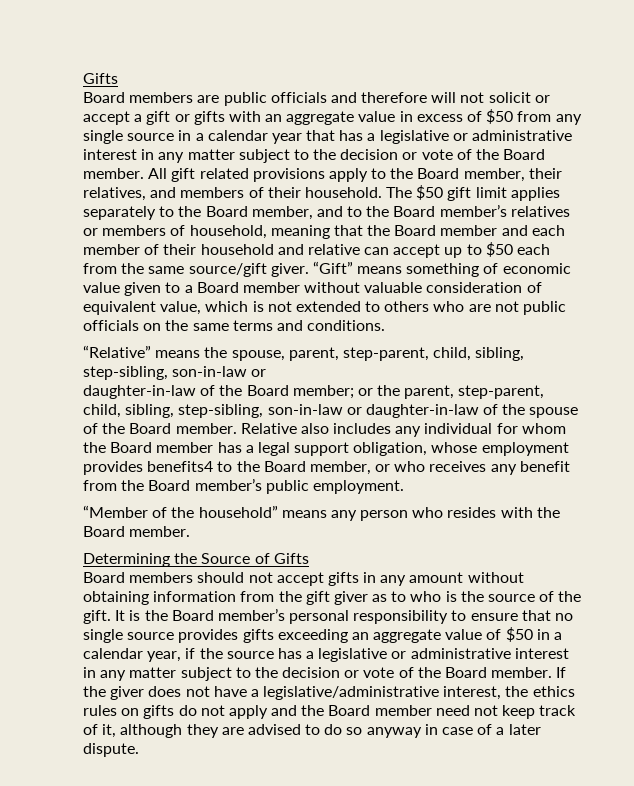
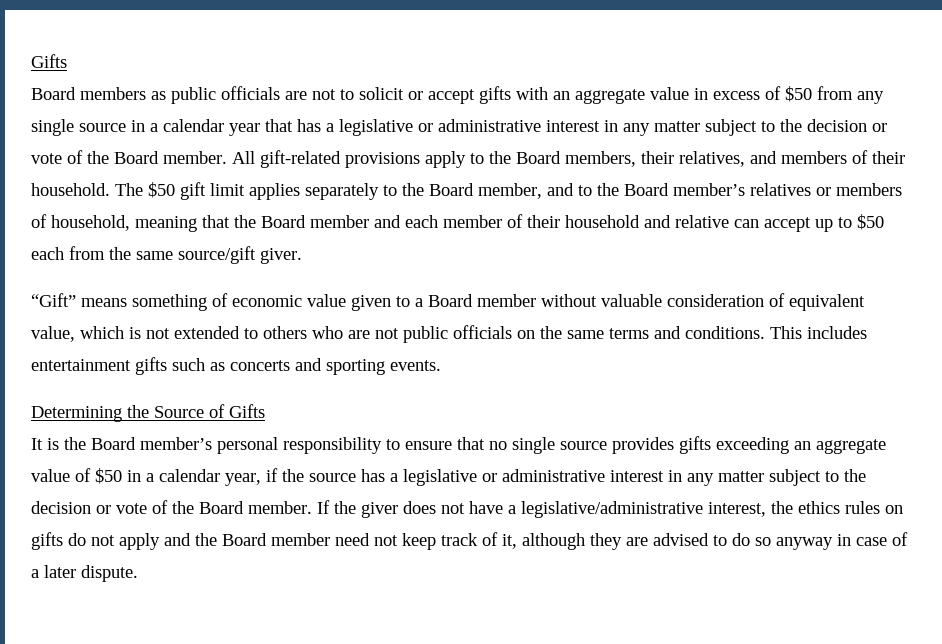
[83,73,118,84] [83,92,550,106] [83,111,190,125] Gifts // Board members are public officials and therefore will not solicit or accept a gift or -> [31,54,67,68] [31,86,475,104] Gifts // Board members as public officials are not to solicit or accept
[171,168,249,182] gift related -> [260,150,341,168] gift-related
[463,168,525,182] member, -> [565,151,636,167] members,
(309, 270) none -> (302, 256) //
[83,345,525,361] [83,366,267,380] [83,385,545,399] [83,404,579,418] [83,423,566,437] [83,442,569,456] [83,461,570,475] [83,478,404,494] [83,505,560,521] [83,526,191,537] // “Relative” means the spouse, parent, step-parent, child, sibling, step-sibling, son-in-law or // daughter-in-law of the Board member; or the parent, step-parent, child, sibling, step-sibling, son-in-law or daughter-in-law of the spouse of the Board member. Relative also includes any individual for whom the Board member has a legal support obligation, whose employment provides benefits4 to the Board member, or who receives any benefit from the Board member’s public employment. // “Member of the household” means any person who resides with the Board member. -> [770,326,867,339] [31,357,441,375] This includes entertainment gifts such as concerts and sporting events.
[83,572,524,586] [83,591,582,605] [83,610,111,624] Board members should not accept gifts in any amount without obtaining information from the gift giver as to who is the source of the gift. -> (265, 411) none

